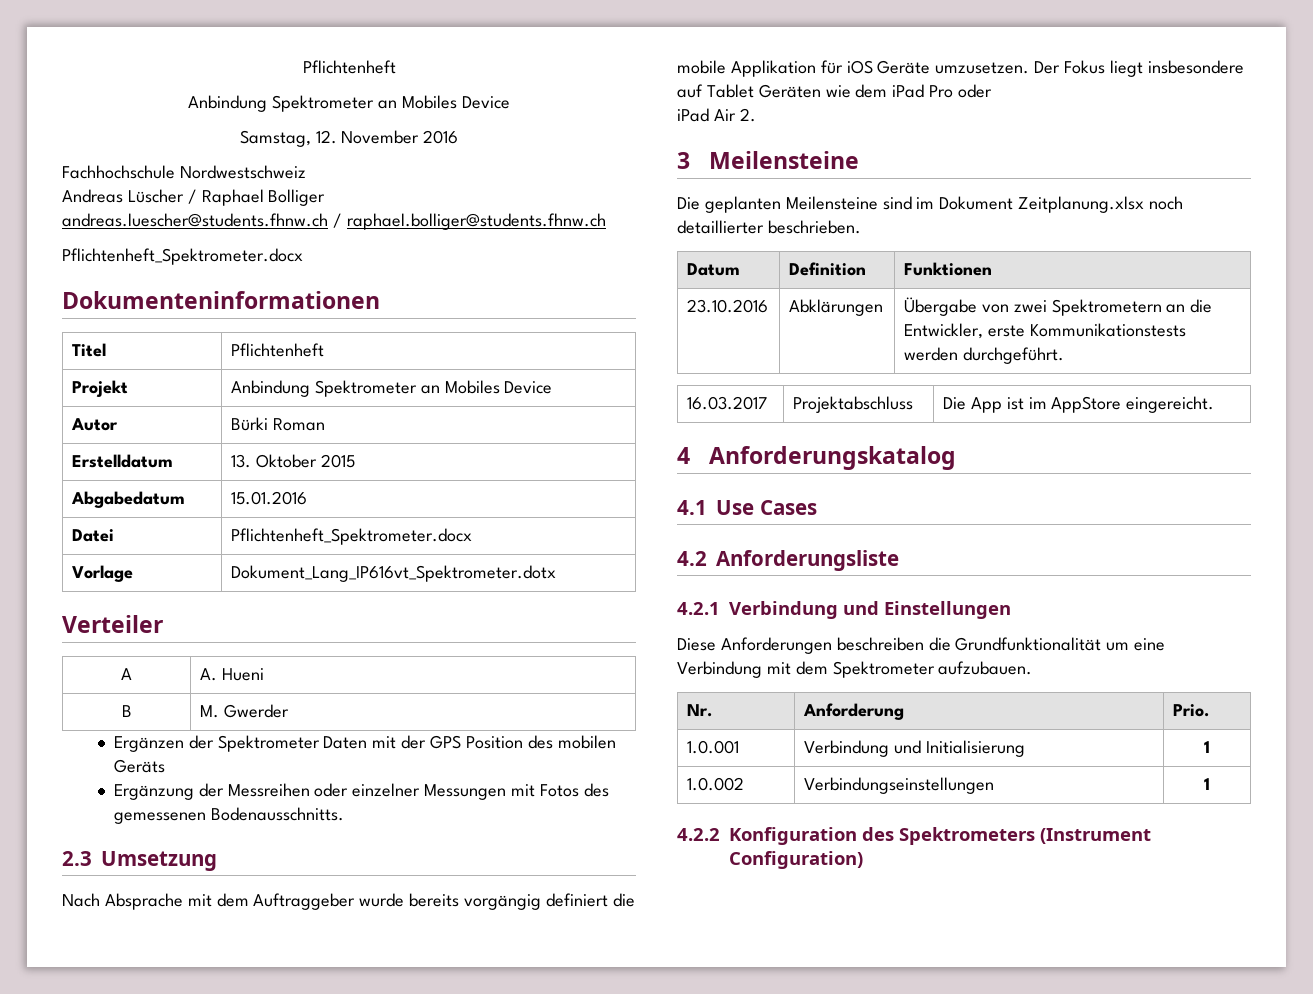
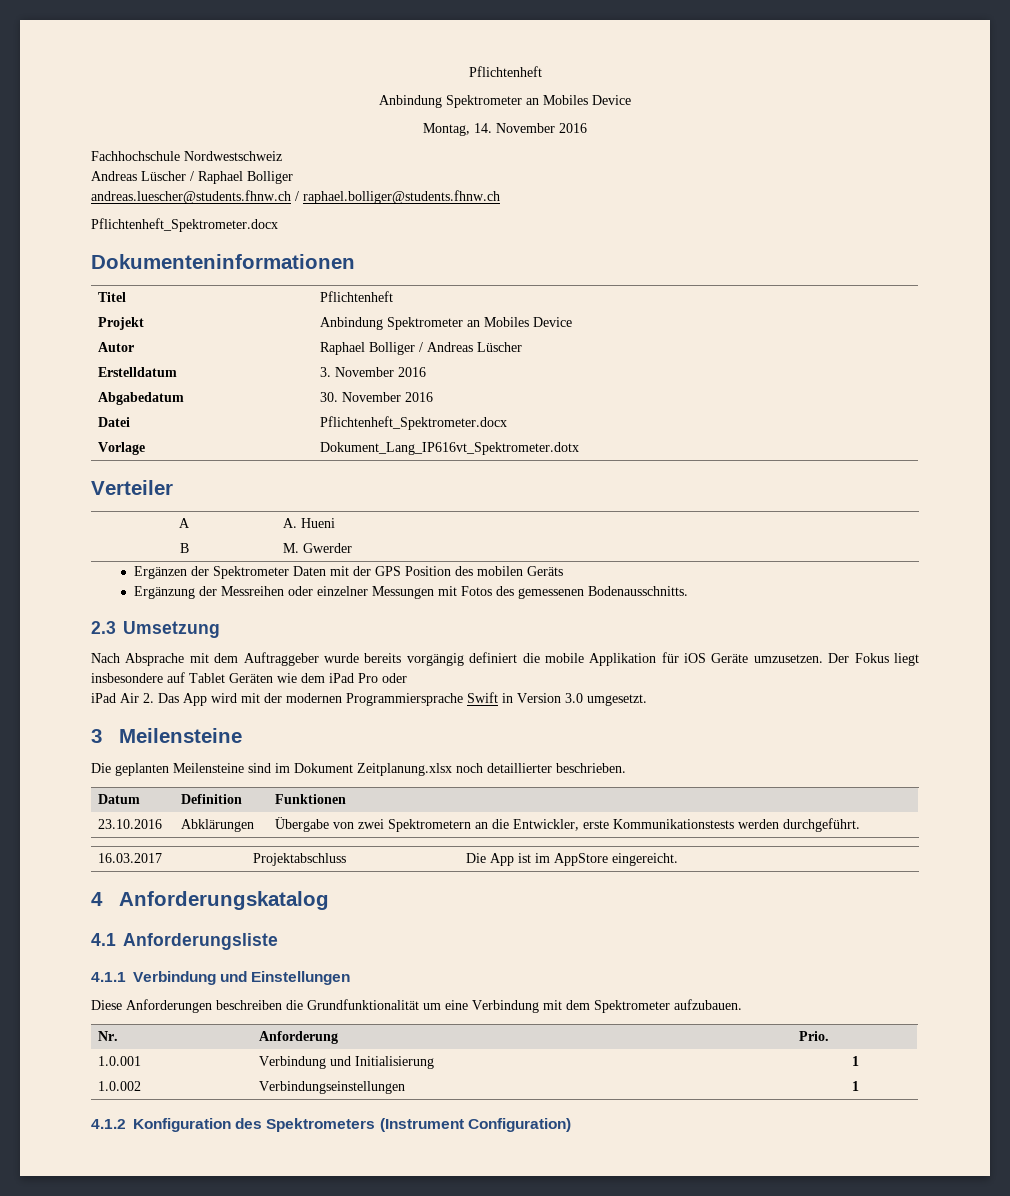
[239,130,337,147] Samstag, 12. -> [423,123,492,136] Montag, 14.
[231,417,325,431] [72,454,174,468] [231,454,355,468] [71,491,186,508] [231,491,308,505] Bürki Roman // Erstelldatum | 13. Oktober 2015 // Abgabedatum | 15.01.2016 -> [319,342,522,355] [97,367,177,377] [319,367,426,377] [97,392,184,405] [319,392,433,402] Raphael Bolliger / Andreas Lüscher // Erstelldatum | 3. November 2016 // Abgabedatum | 30. November 2016
(756, 115) none -> [158,692,647,706] Das App wird mit der modernen Programmiersprache Swift in Version 3.0 umgesetzt.
[716,500,817,515] [677,551,707,566] Use Cases // 4.2 -> (116, 939) none
[677,602,720,615] 4.2.1 -> [91,972,126,982] 4.1.1
[677,828,720,841] 4.2.2 -> [91,1119,126,1129] 4.1.2

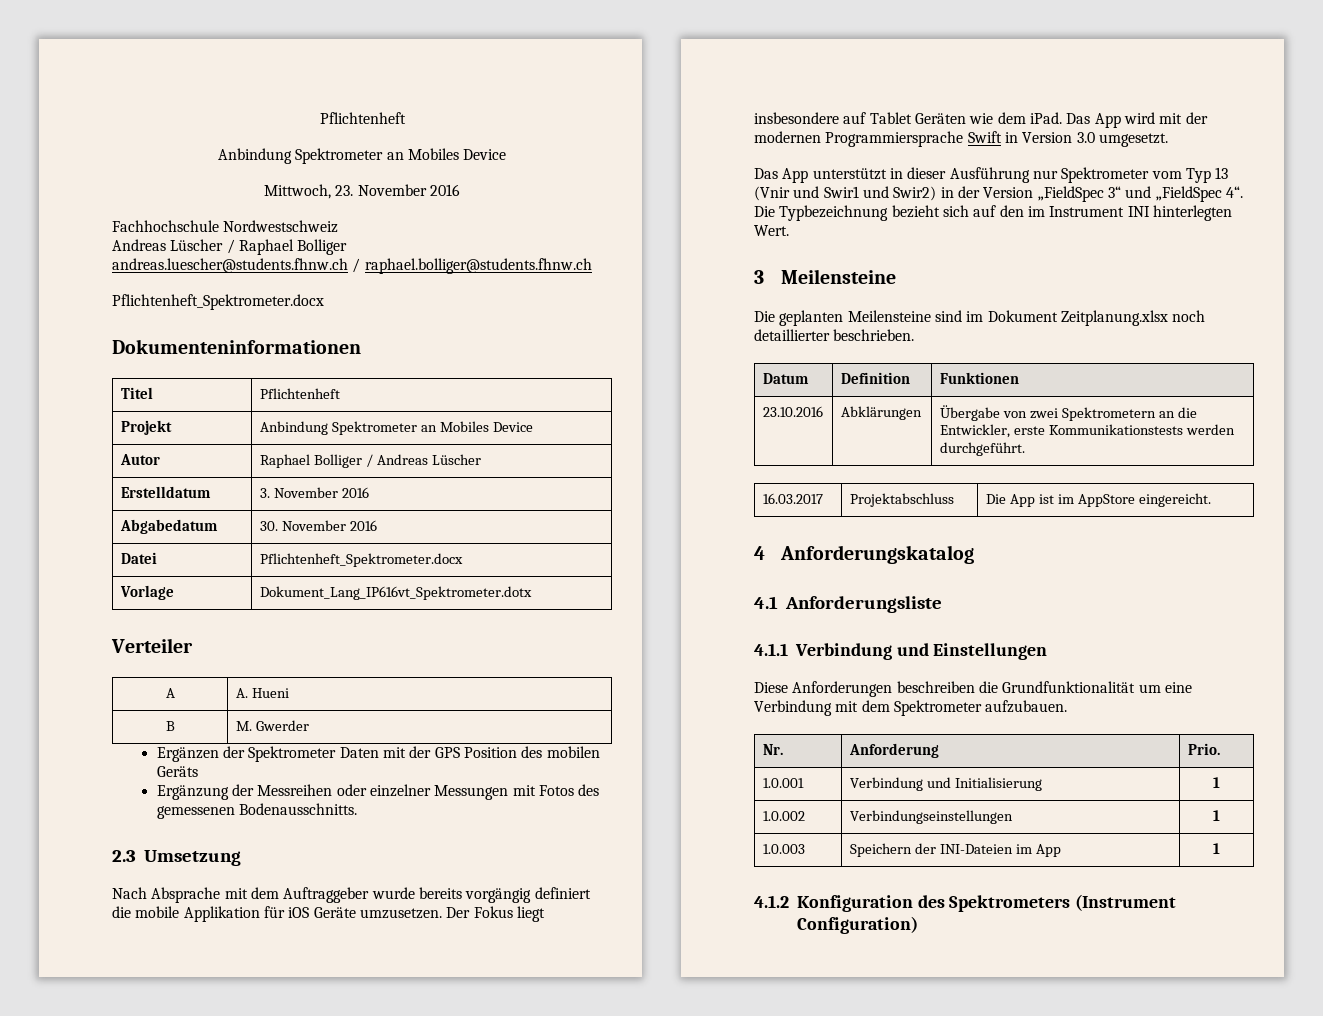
[423,123,492,136] Montag, 14. -> [264,184,354,199] Mittwoch, 23.
[329,673,407,683] [91,693,154,703] iPad Pro oder // iPad Air 2. -> [1029,112,1062,124] iPad.
(647, 700) none -> [754,167,1229,183] [754,186,1243,202] [754,205,1232,221] [754,225,789,236] // Das App unterstützt in dieser Ausführung nur Spektrometer vom Typ 13 (Vnir und Swir1 und Swir2) in der Version „FieldSpec 3“ und „FieldSpec 4“. Die Typbezeichnung bezieht sich auf den im Instrument INI hinterlegten Wert.
(859, 1086) none -> [762,844,805,854] [849,843,1061,857] [1213,843,1220,854] // 1.0.003 | Speichern der INI-Dateien im App | 1

